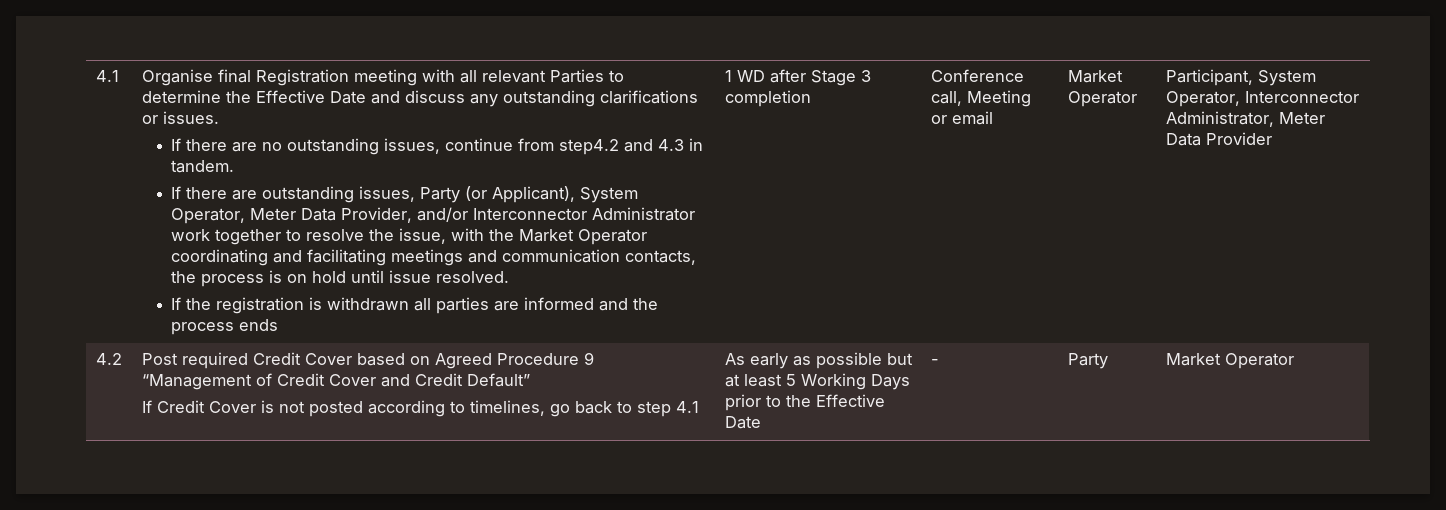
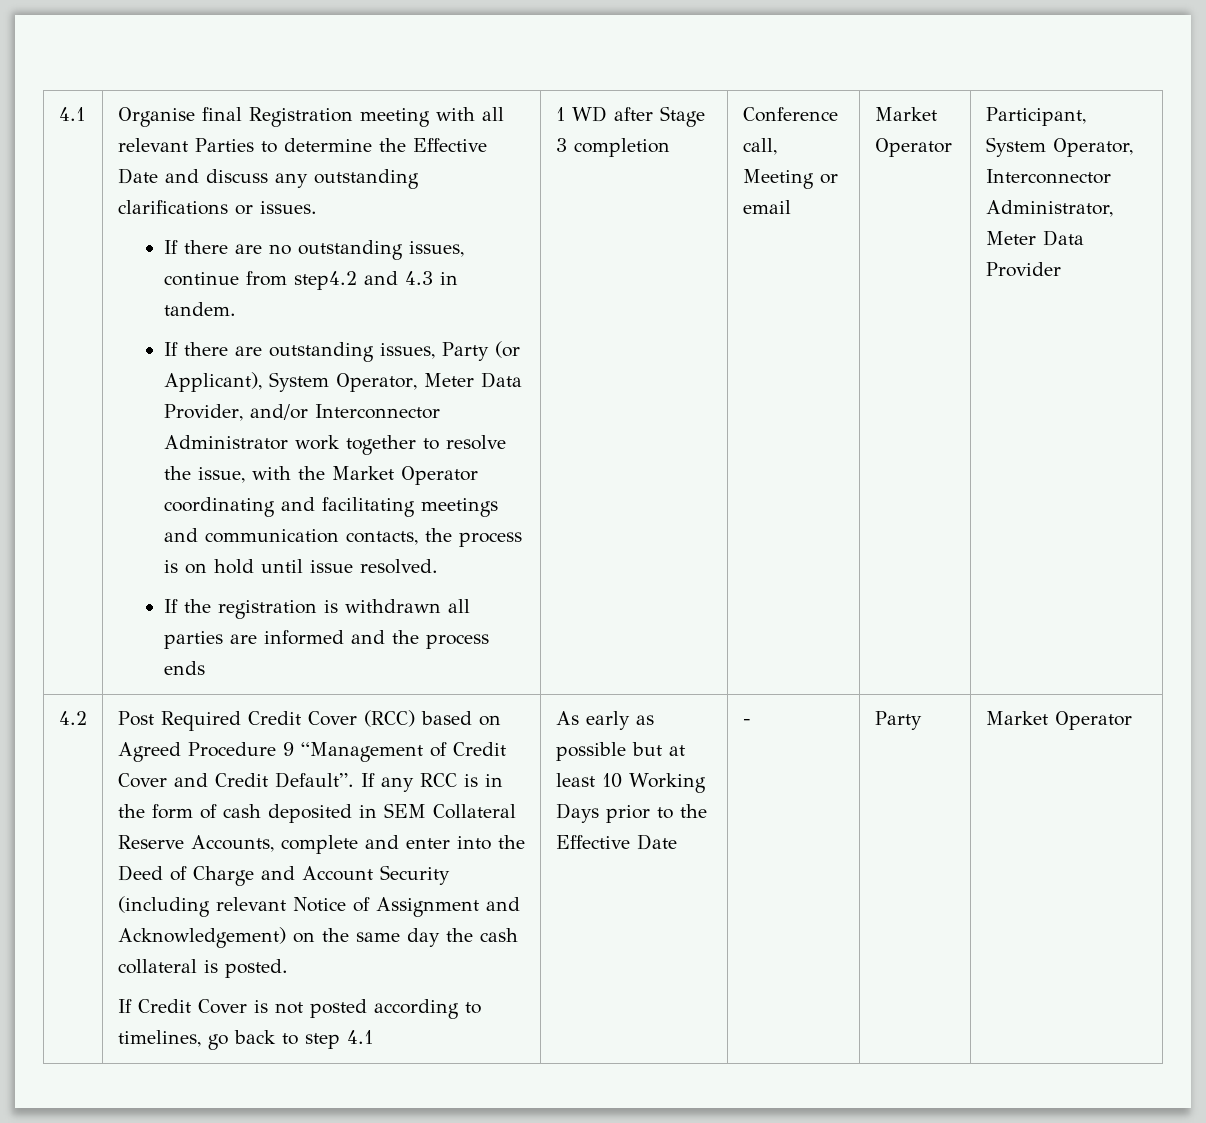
[181,352,352,369] required Credit Cover -> [160,710,415,731] Required Credit Cover (RCC)
[466,373,530,387] Default” -> [274,772,503,792] [117,803,516,823] [117,835,525,854] [117,865,450,886] [117,896,520,917] [117,927,518,948] [117,959,288,978] Default”. If any RCC is in the form of cash deposited in SEM Collateral Reserve Accounts, complete and enter into the Deed of Charge and Account Security (including relevant Notice of Assignment and Acknowledgement) on the same day the cash collateral is posted.
[785,374,796,386] 5 -> [601,773,622,788] 10

